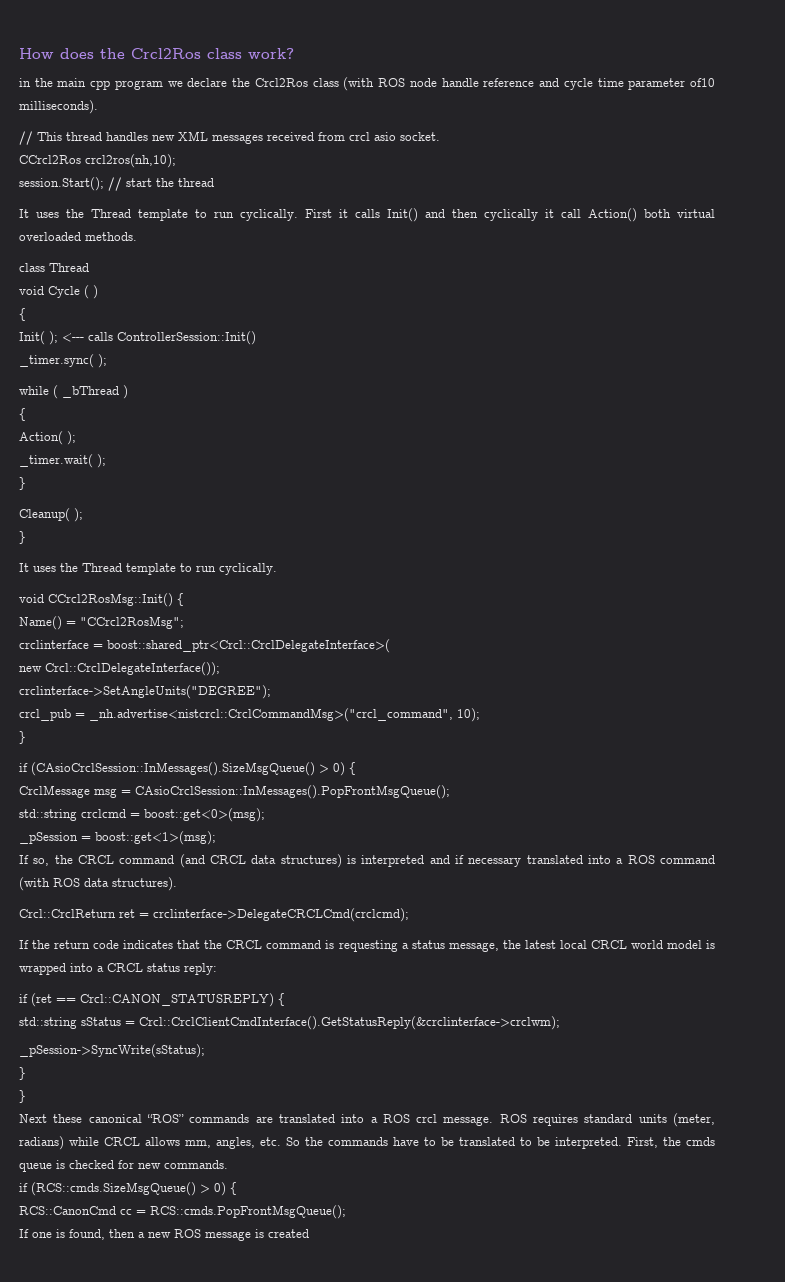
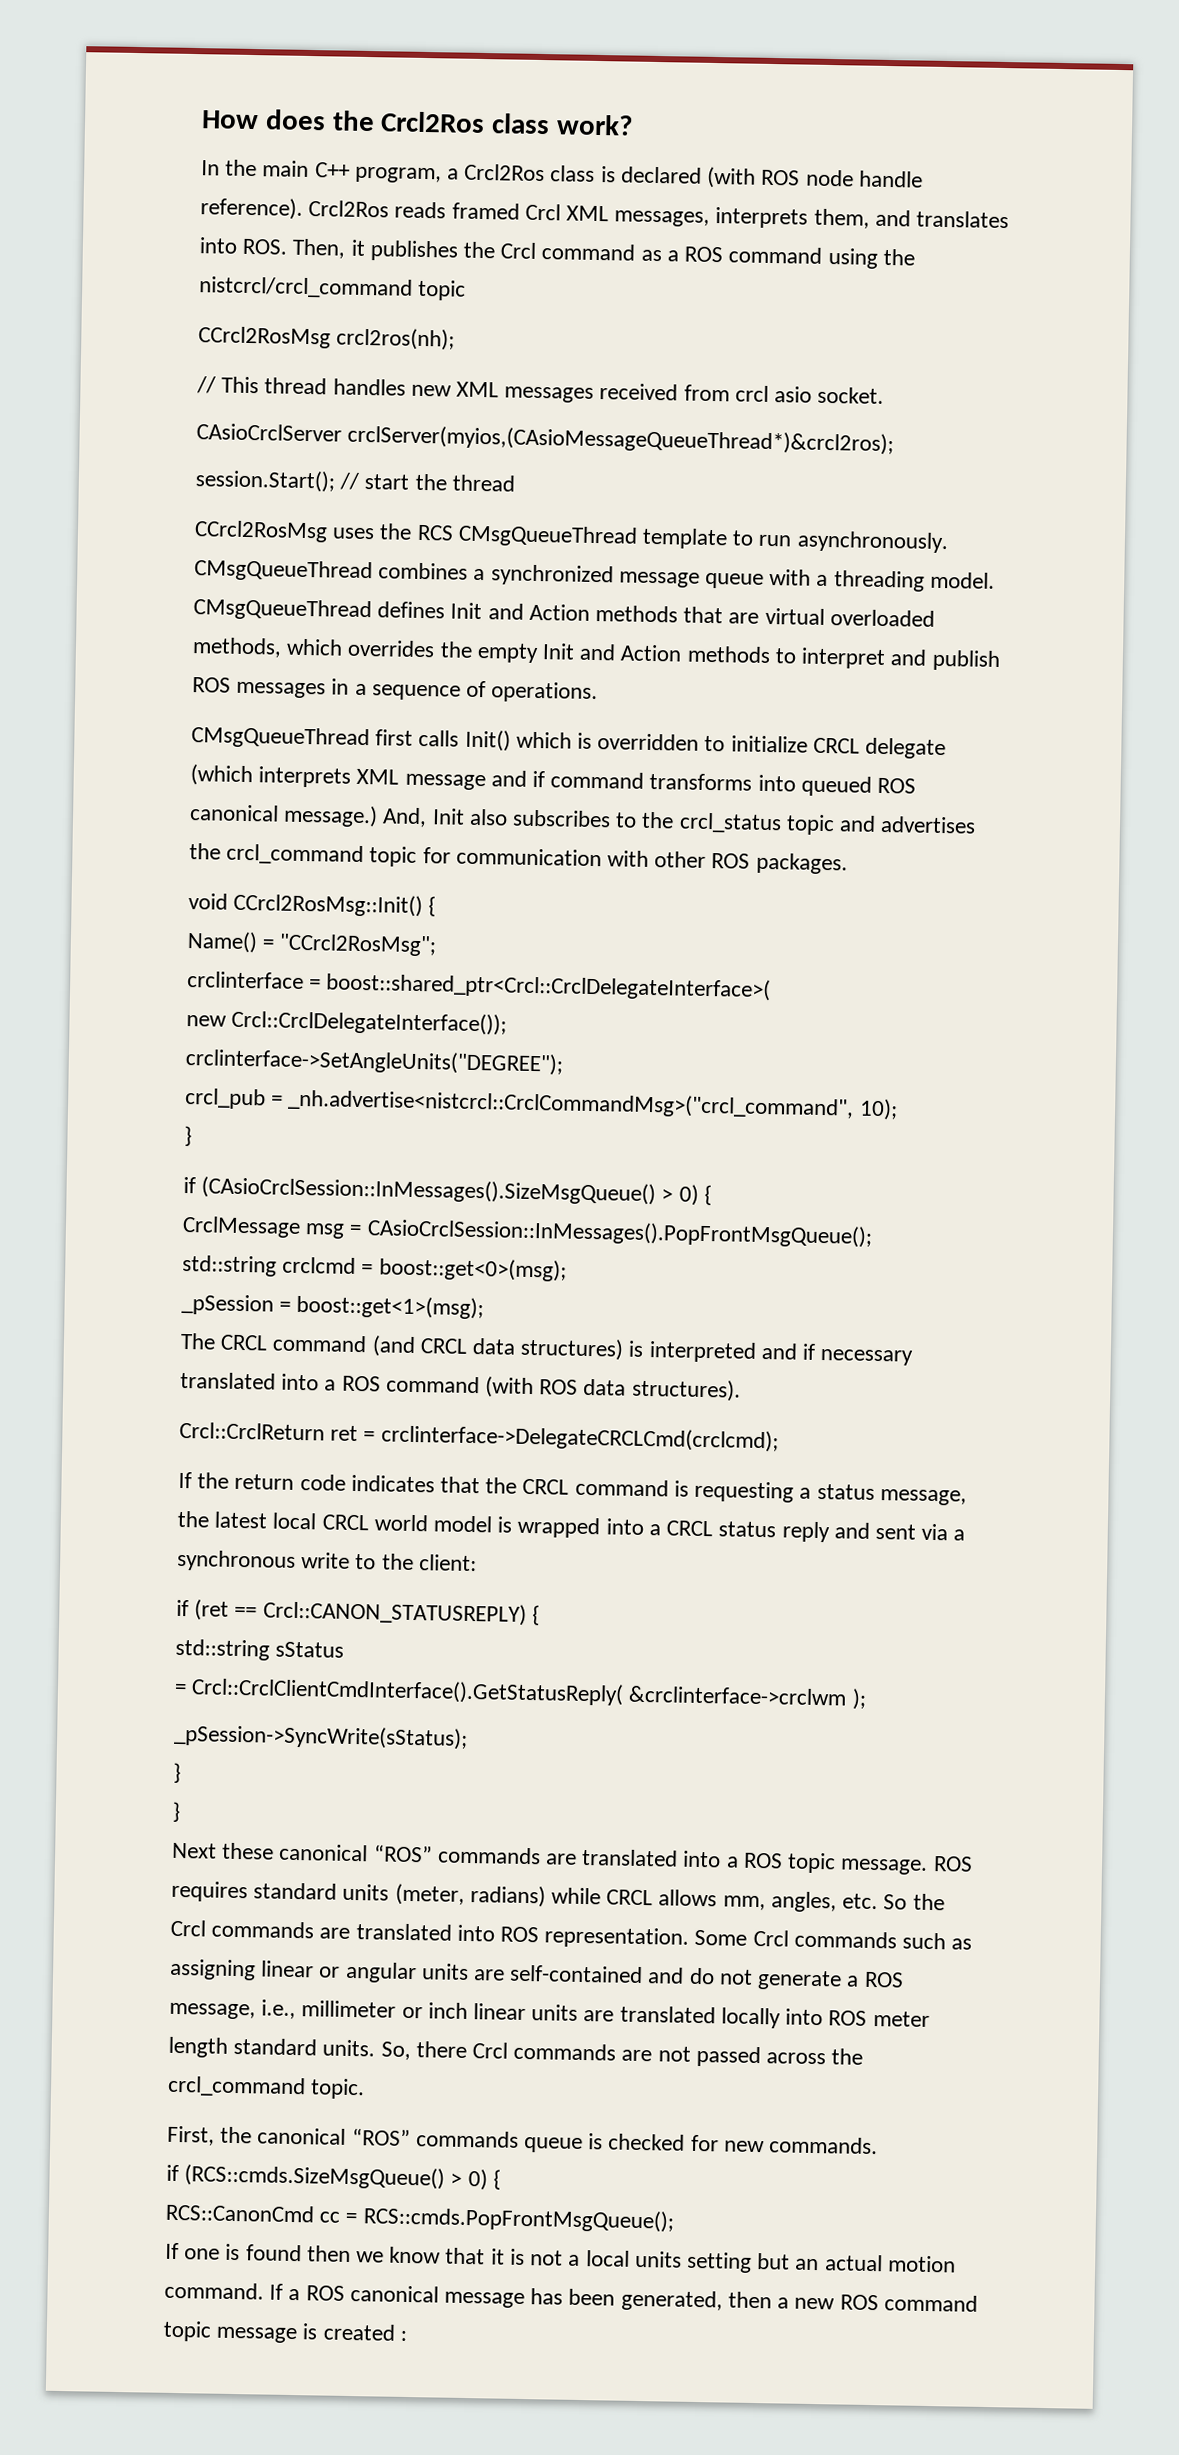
[19,78,31,87] in -> [201,160,220,176] In
[90,77,715,91] [19,100,98,114] cpp program we declare the Crcl2Ros class (with ROS node handle reference and cycle time parameter of10 milliseconds). -> [314,162,923,189] [200,197,1010,229] [199,237,915,269] [199,276,467,301] [198,326,456,351] C++ program, a Crcl2Ros class is declared (with ROS node handle reference). Crcl2Ros reads framed Crcl XML messages, interprets them, and translates into ROS. Then, it publishes the Crcl command as a ROS command using the nistcrcl/crcl_command topic // CCrcl2RosMsg crcl2ros(nh);
[19,154,176,168] CCrcl2Ros crcl2ros(nh,10); -> [196,423,895,456] CAsioCrclServer crclServer(myios,(CAsioMessageQueueThread*)&crcl2ros);
[19,208,715,222] [19,232,137,241] [19,263,89,272] [19,285,98,299] [19,308,26,321] [19,331,256,345] [19,354,107,368] [19,385,128,399] [19,408,26,421] [19,431,76,445] [19,454,106,468] [19,477,26,490] [19,508,83,522] [19,531,26,544] [19,563,277,575] It uses the Thread template to run cyclically. First it calls Init() and then cyclically it call Action() both virtual overloaded methods. // class Thread // void Cycle ( ) // { // Init( ); <--- calls ControllerSession::Init() // _timer.sync( ); // while ( _bThread ) // { // Action( ); // _timer.wait( ); // } // Cleanup( ); // } // It uses the Thread template to run cyclically. -> [194,520,949,554] [194,559,995,592] [193,598,935,627] [192,637,1001,672] [192,677,599,704] [191,726,947,760] [190,764,917,797] [189,804,977,836] [189,843,848,875] CCrcl2RosMsg uses the RCS CMsgQueueThread template to run asynchronously. CMsgQueueThread combines a synchronized message queue with a threading model. CMsgQueueThread defines Init and Action methods that are virtual overloaded methods, which overrides the empty Init and Action methods to interpret and publish ROS messages in a sequence of operations. // CMsgQueueThread first calls Init() which is overridden to initialize CRCL delegate (which interprets XML message and if command transforms into queued ROS canonical message.) And, Init also subscribes to the crcl_status topic and advertises the crcl_command topic for communication with other ROS packages.
[19,855,73,866] If so, the -> [180,1332,216,1350] The
[184,963,217,975] reply: -> [781,1521,966,1543] [177,1549,477,1572] reply and sent via a synchronous write to the client:
[125,1016,560,1030] = Crcl::CrclClientCmdInterface().GetStatusReply(&crclinterface->crclwm); -> [174,1677,867,1710] // = Crcl::CrclClientCmdInterface().GetStatusReply( &crclinterface->crclwm );
[416,1114,438,1123] crcl -> [787,1852,837,1874] topic
[328,1137,715,1149] commands have to be translated to be interpreted. First, the cmds -> [170,1919,973,1950] [169,1958,904,1991] [169,1999,930,2029] [168,2036,864,2068] [167,2075,366,2100] [167,2125,519,2148] Crcl commands are translated into ROS representation. Some Crcl commands such as assigning linear or angular units are self-contained and do not generate a ROS message, i.e., millimeter or inch linear units are translated locally into ROS meter length standard units. So, there Crcl commands are not passed across the crcl_command topic. // First, the canonical “ROS” commands
[69,1229,105,1240] found, -> [245,2244,956,2273] [164,2281,723,2312] found then we know that it is not a local units setting but an actual motion command. If a ROS canonical message has been generated,
(201, 1233) none -> [883,2294,978,2312] [163,2320,212,2342] command topic
(309, 1233) none -> [399,2330,407,2342] :

